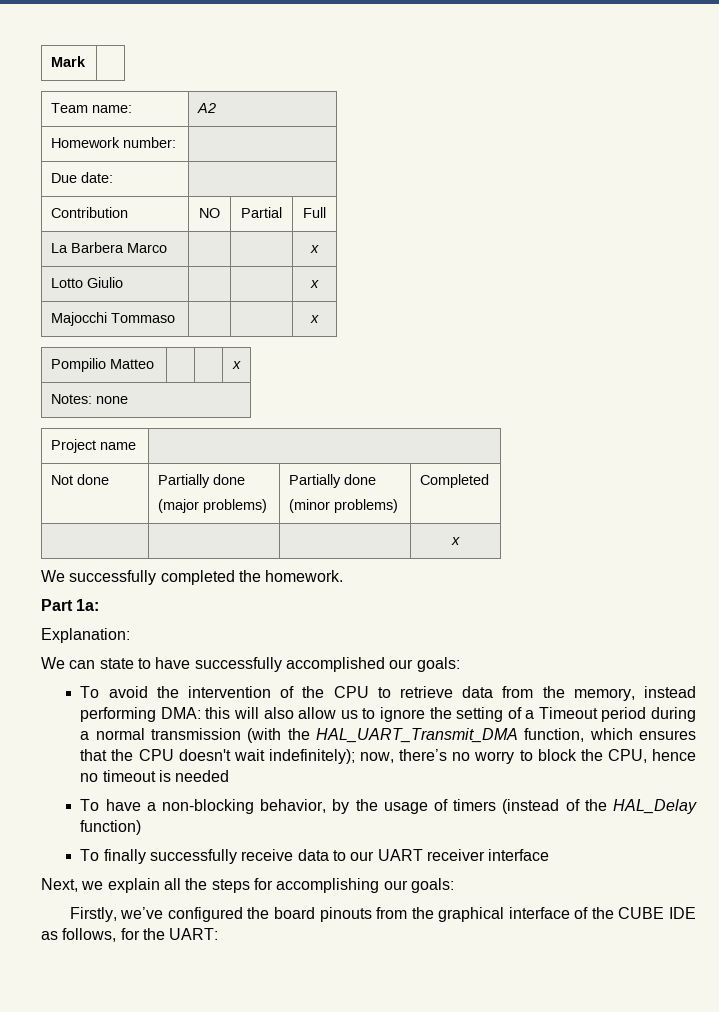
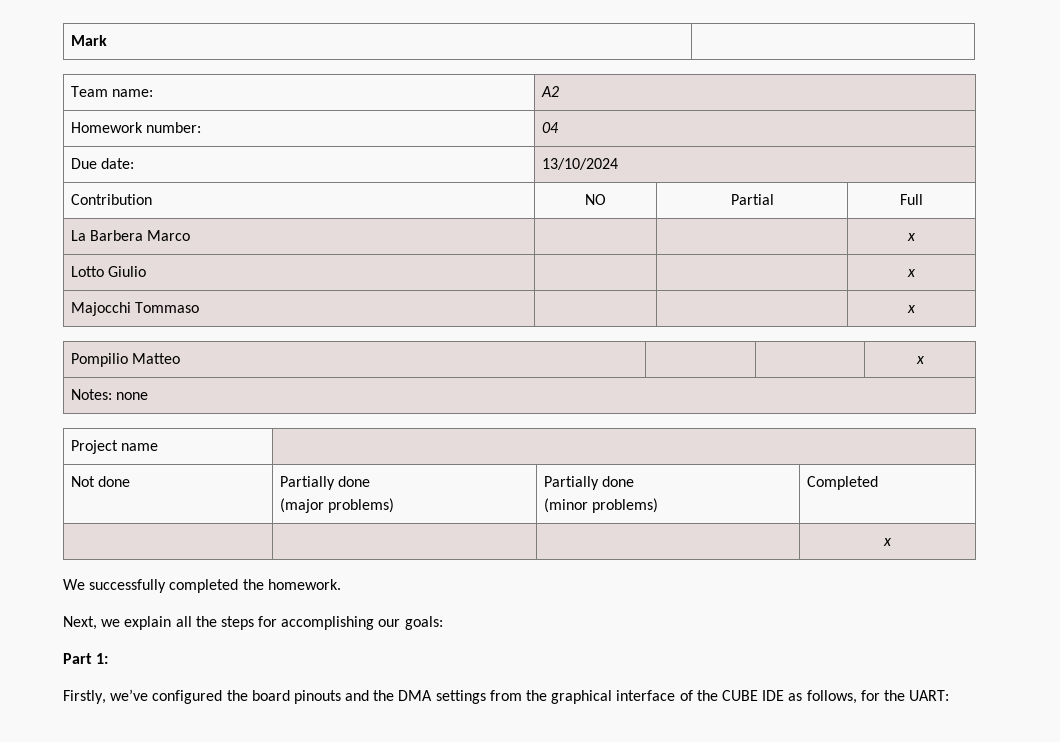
(177, 142) none -> [542,122,560,133] 04
(114, 177) none -> [542,158,619,170] 13/10/2024
[41,599,100,611] [41,628,130,643] [41,657,460,672] [80,686,696,701] [80,707,696,722] [80,728,696,743] [80,749,697,764] [80,770,230,782] [80,799,697,814] [80,820,142,835] [80,849,550,864] // Part 1a: // Explanation: // We can state to have successfully accomplished our goals: // To avoid the intervention of the CPU to retrieve data from the memory, instead performing DMA: this will also allow us to ignore the setting of a Timeout period during a normal transmission (with the HAL_UART_Transmit_DMA function, which ensures that the CPU doesn't wait indefinitely); now, there’s no worry to block the CPU, hence no timeout is needed // To have a non-blocking behavior, by the usage of timers (instead of the HAL_Delay function) // To finally successfully receive data to our UART receiver interface -> (341, 584) none
(454, 885) none -> [63,653,109,664] // Part 1:
(372, 914) none -> [345,690,486,704] and the DMA settings

